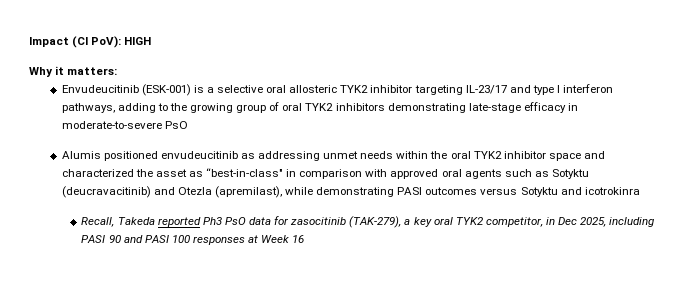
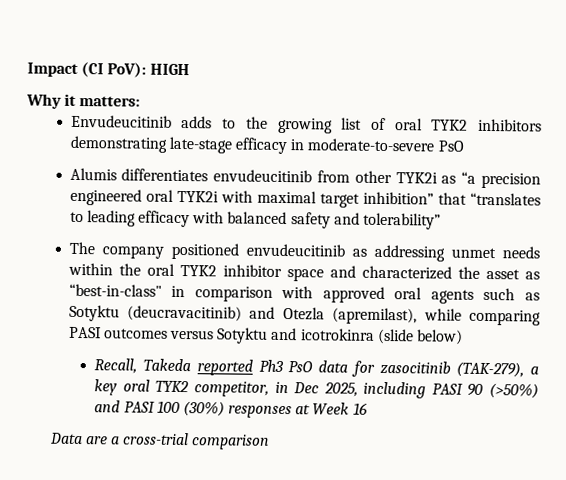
[141,84,614,96] [61,103,156,113] (ESK-001) is a selective oral allosteric TYK2 inhibitor targeting IL-23/17 and type I interferon pathways, adding -> [181,115,213,129] adds
[236,104,267,113] group -> [341,117,363,130] list
(101, 155) none -> [121,168,541,189] [69,188,541,208] [69,210,441,230] [68,241,164,259] differentiates envudeucitinib from other TYK2i as “a precision engineered oral TYK2i with maximal target inhibition” that “translates to leading efficacy with balanced safety and tolerability” // The company
[316,187,395,197] demonstrating -> [469,309,541,326] comparing
(640, 191) none -> [376,328,463,345] (slide below)
(121, 239) none -> [489,383,540,399] (>50%)
(190, 239) none -> [182,401,225,417] (30%)
(305, 239) none -> [48,432,271,450] // Data are a cross-trial comparison

